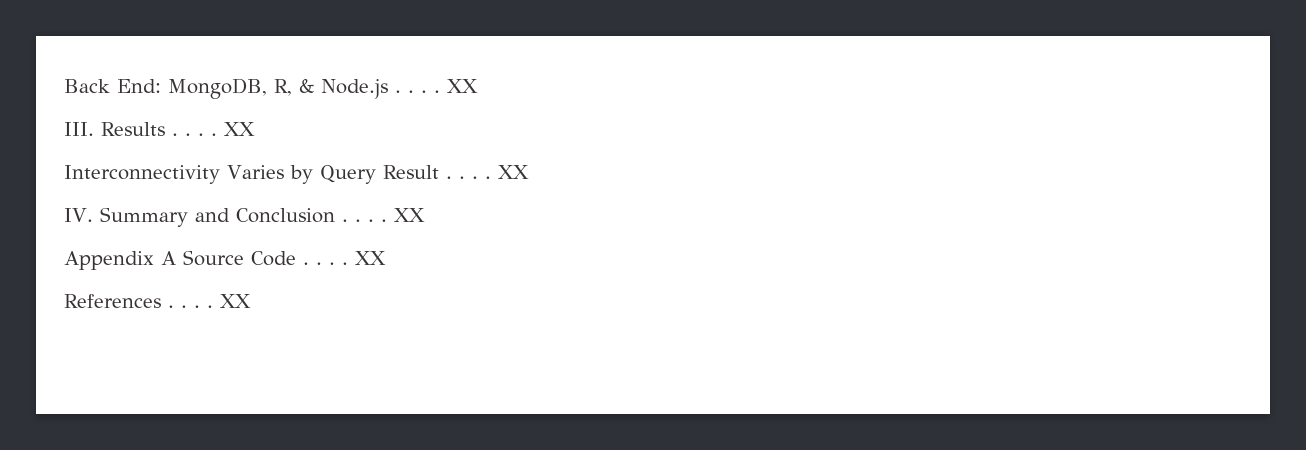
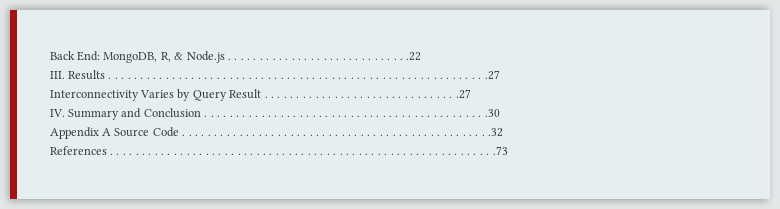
[447,79,478,93] XX -> [253,52,422,61] . . . . . . . . . . . . . . . . . . . . . . . . .22
[224,122,255,136] XX -> [133,70,500,80] . . . . . . . . . . . . . . . . . . . . . . . . . . . . . . . . . . . . . . . . . . . . . . . . . . . . . . . .27
[497,165,529,179] XX -> [290,89,471,99] . . . . . . . . . . . . . . . . . . . . . . . . . . .27
[393,208,425,222] XX -> [229,109,500,117] . . . . . . . . . . . . . . . . . . . . . . . . . . . . . . . . . . . . . . . . .30
[355,251,386,265] XX -> [207,128,504,137] . . . . . . . . . . . . . . . . . . . . . . . . . . . . . . . . . . . . . . . . . . . . .32
[220,294,251,308] XX -> [135,146,508,155] . . . . . . . . . . . . . . . . . . . . . . . . . . . . . . . . . . . . . . . . . . . . . . . . . . . . . . . . .73

